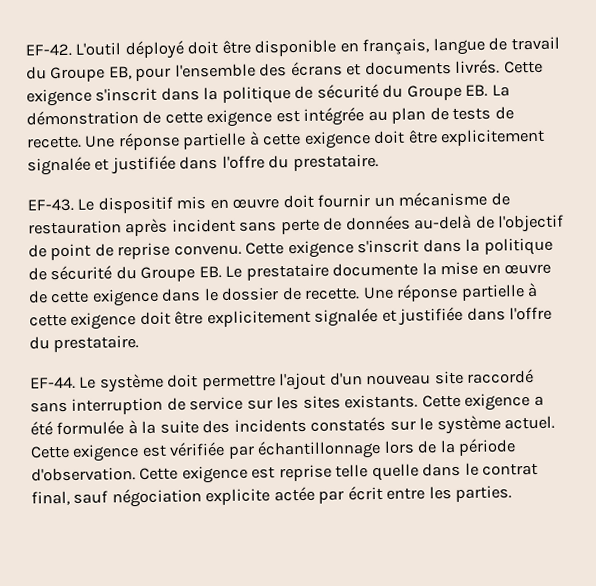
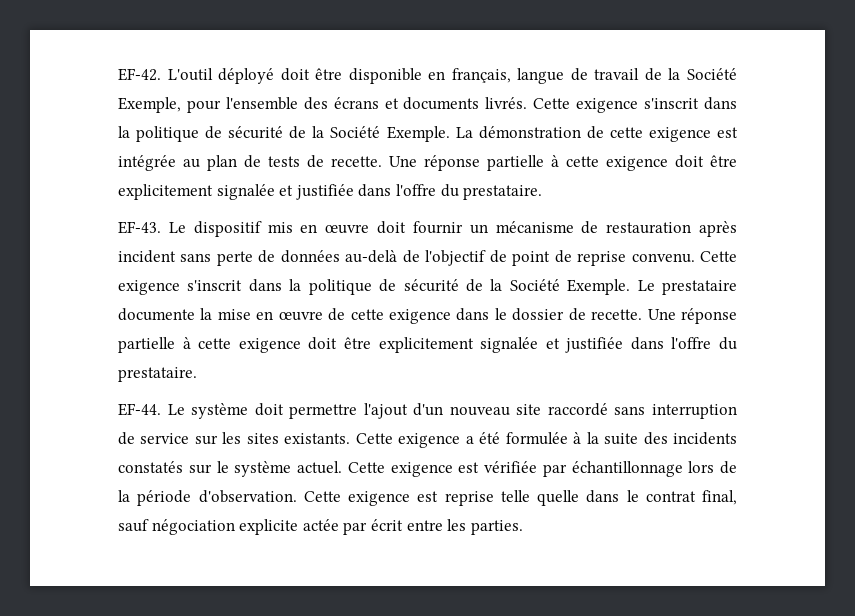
[26,66,132,83] du Groupe EB, -> [644,68,738,81] [118,97,181,113] de la Société Exemple,
[382,84,489,101] du Groupe EB. -> [289,126,450,142] de la Société Exemple.
[115,265,222,283] du Groupe EB. -> [465,279,631,295] de la Société Exemple.

